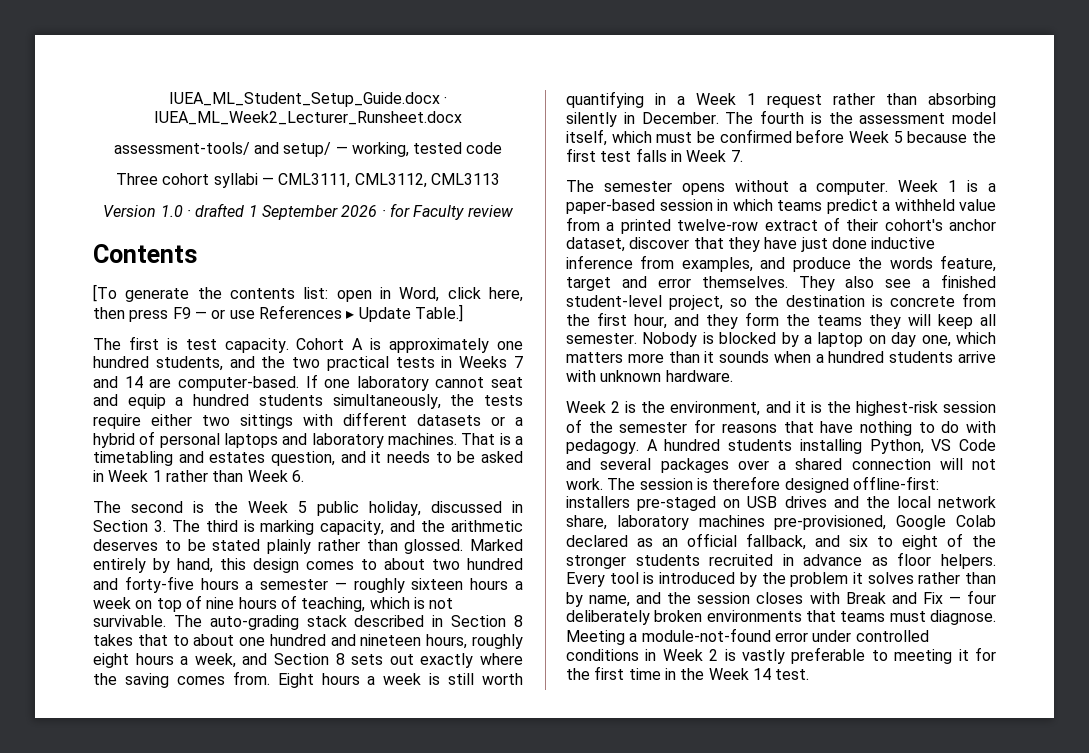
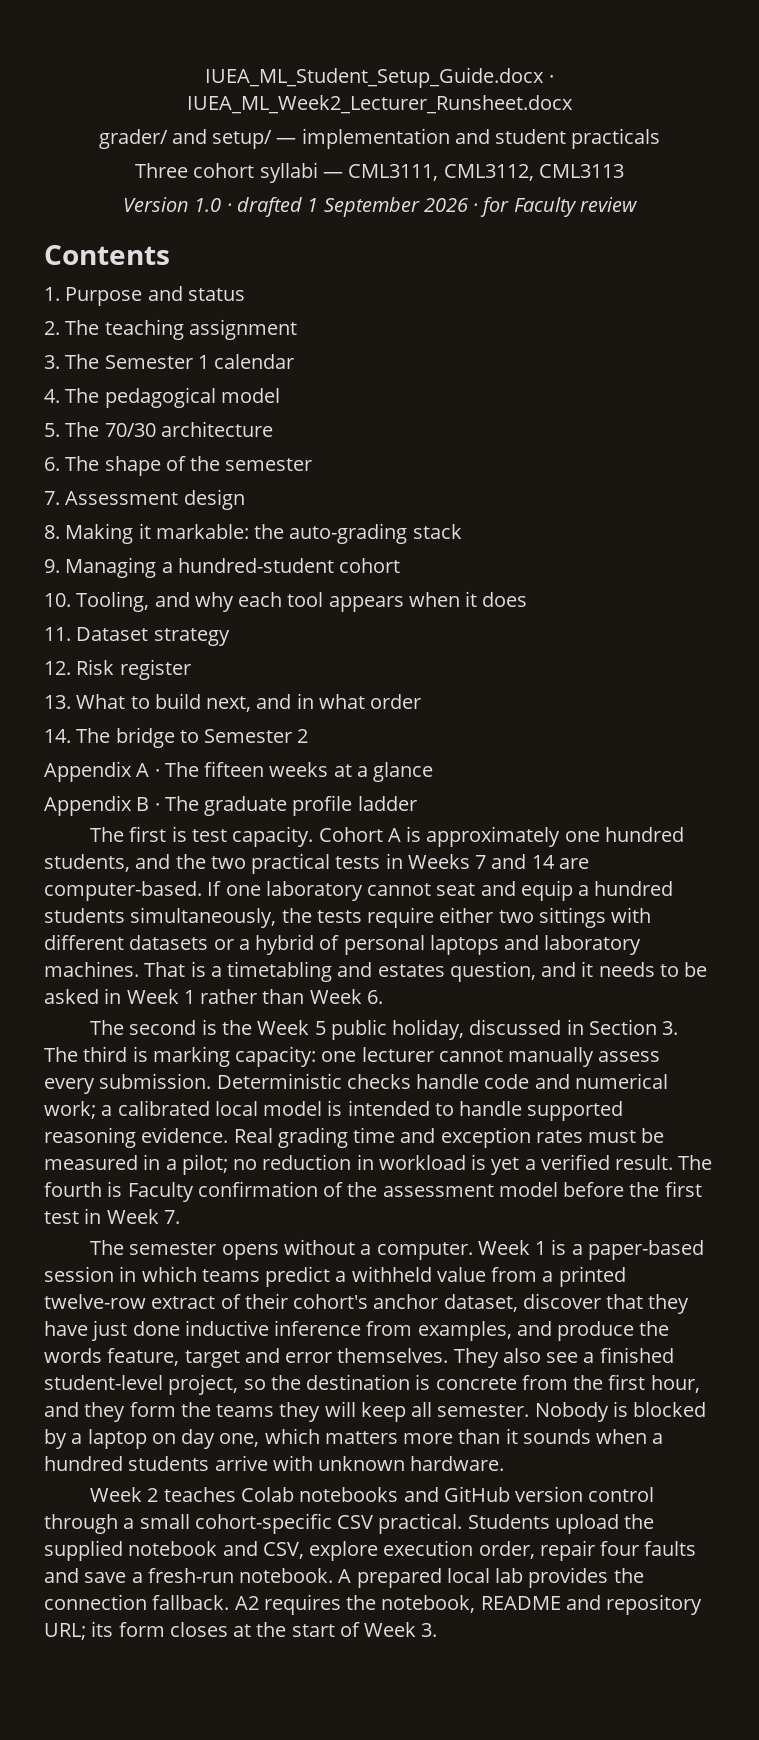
[113,142,250,155] assessment-tools/ -> [98,129,168,149] grader/
[351,142,503,157] working, tested code -> [301,128,661,149] implementation and student practicals
[93,284,523,302] [93,304,463,322] [To generate the contents list: open in Word, click here, then press F9 — or use References ▸ Update Table.] -> [44,286,245,306] [44,319,297,340] [44,354,295,369] [44,387,280,408] [44,421,273,437] [44,456,313,476] [44,489,245,510] [44,523,462,544] [44,557,401,578] [44,591,528,612] [44,627,230,646] [44,659,191,680] [44,693,422,712] [44,727,309,748] [44,761,434,782] [44,795,417,816] 1. Purpose and status // 2. The teaching assignment // 3. The Semester 1 calendar // 4. The pedagogical model // 5. The 70/30 architecture // 6. The shape of the semester // 7. Assessment design // 8. Making it markable: the auto-grading stack // 9. Managing a hundred-student cohort // 10. Tooling, and why each tool appears when it does // 11. Dataset strategy // 12. Risk register // 13. What to build next, and in what order // 14. The bridge to Semester 2 // Appendix A · The fifteen weeks at a glance // Appendix B · The graduate profile ladder
[320,520,523,535] [93,539,523,554] [93,558,523,573] [93,576,523,593] [93,595,454,612] [93,615,523,630] [93,634,523,649] [93,653,523,668] [93,671,523,688] [566,91,996,108] [566,110,996,127] [566,129,968,146] capacity, and the arithmetic deserves to be stated plainly rather than glossed. Marked entirely by hand, this design comes to about two hundred and forty-five hours a semester — roughly sixteen hours a week on top of nine hours of teaching, which is not survivable. The auto-grading stack described in Section 8 takes that to about one hundred and nineteen hours, roughly eight hours a week, and Section 8 sets out exactly where the saving comes from. Eight hours a week is still worth quantifying in a Week 1 request rather than absorbing silently in December. The fourth is the assessment model itself, which must be confirmed before Week 5 because -> [235,1046,661,1067] [44,1073,668,1094] [44,1100,624,1121] [44,1127,665,1148] [44,1154,713,1175] [44,1181,625,1202] capacity: one lecturer cannot manually assess every submission. Deterministic checks handle code and numerical work; a calibrated local model is intended to handle supported reasoning evidence. Real grading time and exception rates must be measured in a pilot; no reduction in workload is yet a verified result. The fourth is Faculty confirmation of the assessment model before
[635,148,667,162] falls -> (79, 1217) none
[625,401,996,416] [566,419,996,436] [566,439,996,454] [566,458,996,473] [566,476,939,493] [566,496,996,511] [566,515,996,530] [566,533,996,550] [566,552,996,569] [566,572,996,587] [566,590,996,607] [566,610,996,625] [566,628,929,645] [566,647,996,664] [566,666,810,680] is the environment, and it is the highest-risk session of the semester for reasons that have nothing to do with pedagogy. A hundred students installing Python, VS Code and several packages over a shared connection will not work. The session is therefore designed offline-first: installers pre-staged on USB drives and the local network share, laboratory machines pre-provisioned, Google Colab declared as an official fallback, and six to eight of the stronger students recruited in advance as floor helpers. Every tool is introduced by the problem it solves rather than by name, and the session closes with Break and Fix — four deliberately broken environments that teams must diagnose. Meeting a module-not-found error under controlled conditions in Week 2 is vastly preferable to meeting it for the first time in the Week 14 test. -> [163,1486,655,1502] [44,1513,655,1534] [44,1540,697,1561] [44,1567,644,1588] [44,1594,703,1615] [44,1621,438,1640] teaches Colab notebooks and GitHub version control through a small cohort-specific CSV practical. Students upload the supplied notebook and CSV, explore execution order, repair four faults and save a fresh-run notebook. A prepared local lab provides the connection fallback. A2 requires the notebook, README and repository URL; its form closes at the start of Week 3.

